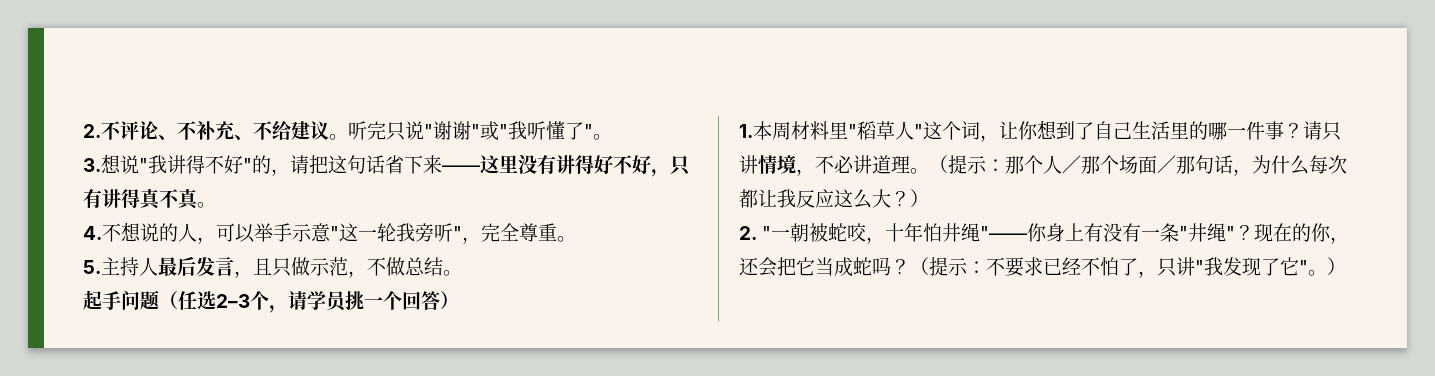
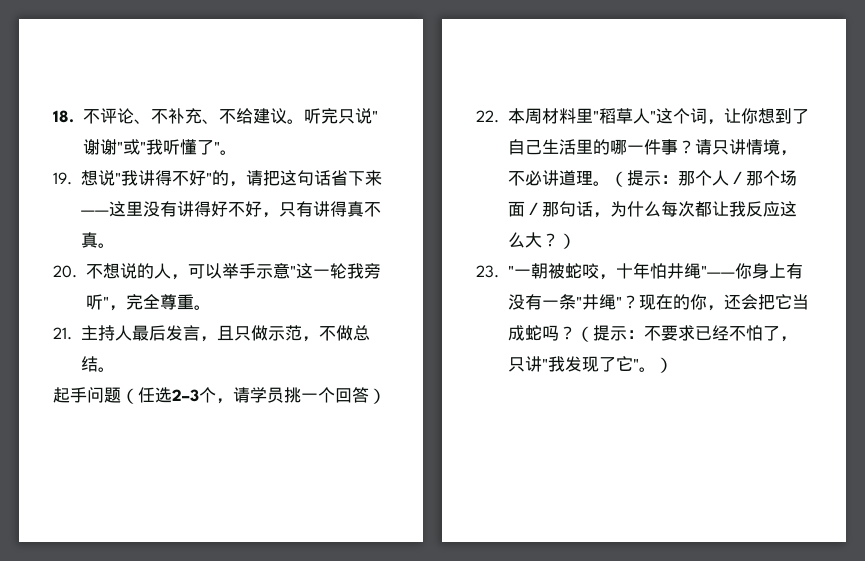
[83,124,101,138] 2. -> [53,110,74,123] 18.
[83,158,101,172] 3. -> [53,172,72,185] 19.
[83,226,102,240] 4. -> [53,265,77,278] 20.
[83,260,101,274] 5. -> [53,327,72,340] 21.
[739,124,753,138] 1. -> [476,110,499,123] 22.
[739,226,757,240] 2. -> [476,265,499,278] 23.

